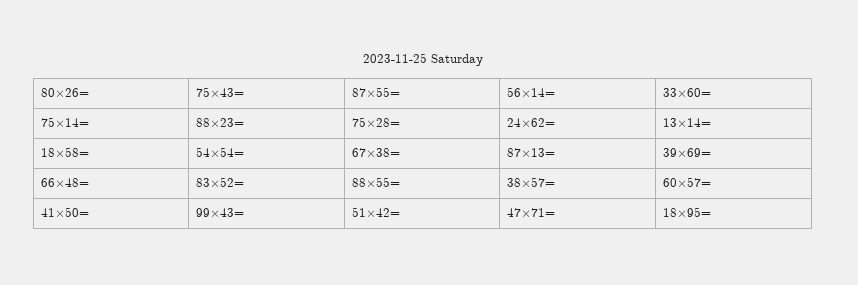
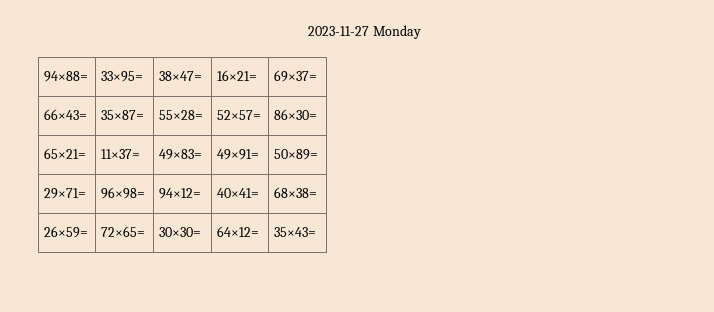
[362,53,483,66] [41,88,90,97] [196,87,245,97] [352,87,401,97] [507,87,556,97] [663,88,712,97] [41,117,90,127] [196,118,245,127] [352,117,401,127] [507,118,556,127] [663,118,712,127] [41,147,90,157] [196,147,245,157] [352,148,401,157] [507,148,556,157] [663,148,712,157] [41,178,90,187] [196,177,245,187] [352,177,401,187] [507,177,556,187] [663,177,712,187] [41,207,90,217] [196,208,245,217] [352,207,401,217] [507,208,556,217] [663,207,712,217] 2023-11-25 Saturday // 80×26= | 75×43= | 87×55= | 56×14= | 33×60= // 75×14= | 88×23= | 75×28= | 24×62= | 13×14= // 18×58= | 54×54= | 67×38= | 87×13= | 39×69= // 66×48= | 83×52= | 88×55= | 38×57= | 60×57= // 41×50= | 99×43= | 51×42= | 47×71= | 18×95= -> [308,25,421,39] [44,71,89,82] [101,71,144,82] [159,71,203,81] [217,70,258,81] [274,70,318,82] [44,109,88,120] [101,110,145,120] [159,110,204,120] [217,110,262,120] [274,109,318,120] [44,148,87,159] [101,149,141,159] [159,149,203,160] [217,149,260,160] [274,149,319,160] [44,188,87,199] [101,187,146,199] [159,188,202,199] [217,188,260,198] [274,187,318,198] [44,226,89,238] [101,226,146,237] [159,227,202,237] [217,226,260,237] [274,227,317,237] 2023-11-27 Monday // 94×88= | 33×95= | 38×47= | 16×21= | 69×37= // 66×43= | 35×87= | 55×28= | 52×57= | 86×30= // 65×21= | 11×37= | 49×83= | 49×91= | 50×89= // 29×71= | 96×98= | 94×12= | 40×41= | 68×38= // 26×59= | 72×65= | 30×30= | 64×12= | 35×43=

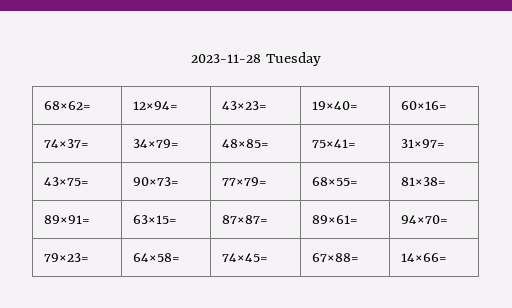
[308,25,421,39] [44,71,89,82] [101,71,144,82] [159,71,203,81] [217,70,258,81] [274,70,318,82] [44,109,88,120] [101,110,145,120] [159,110,204,120] [217,110,262,120] [274,109,318,120] [44,148,87,159] [101,149,141,159] [159,149,203,160] [217,149,260,160] [274,149,319,160] [44,188,87,199] [101,187,146,199] [159,188,202,199] [217,188,260,198] [274,187,318,198] [44,226,89,238] [101,226,146,237] [159,227,202,237] [217,226,260,237] [274,227,317,237] 2023-11-27 Monday // 94×88= | 33×95= | 38×47= | 16×21= | 69×37= // 66×43= | 35×87= | 55×28= | 52×57= | 86×30= // 65×21= | 11×37= | 49×83= | 49×91= | 50×89= // 29×71= | 96×98= | 94×12= | 40×41= | 68×38= // 26×59= | 72×65= | 30×30= | 64×12= | 35×43= -> [191,52,321,66] [44,101,92,110] [133,101,179,110] [222,101,268,110] [312,101,359,110] [401,101,448,110] [44,139,90,148] [133,139,180,148] [222,139,270,148] [312,139,357,148] [401,139,446,148] [44,177,90,186] [133,177,180,186] [222,177,268,186] [312,177,359,186] [401,177,447,186] [44,215,91,224] [133,215,178,224] [222,215,269,224] [312,215,359,224] [401,215,449,224] [44,253,90,262] [133,253,181,262] [222,253,269,262] [312,253,360,262] [401,253,448,262] 2023-11-28 Tuesday // 68×62= | 12×94= | 43×23= | 19×40= | 60×16= // 74×37= | 34×79= | 48×85= | 75×41= | 31×97= // 43×75= | 90×73= | 77×79= | 68×55= | 81×38= // 89×91= | 63×15= | 87×87= | 89×61= | 94×70= // 79×23= | 64×58= | 74×45= | 67×88= | 14×66=

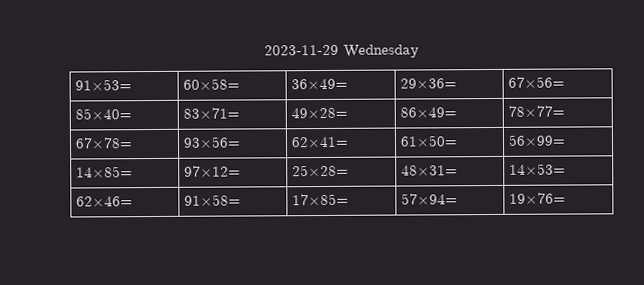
[191,52,321,66] [44,101,92,110] [133,101,179,110] [222,101,268,110] [312,101,359,110] [401,101,448,110] [44,139,90,148] [133,139,180,148] [222,139,270,148] [312,139,357,148] [401,139,446,148] [44,177,90,186] [133,177,180,186] [222,177,268,186] [312,177,359,186] [401,177,447,186] [44,215,91,224] [133,215,178,224] [222,215,269,224] [312,215,359,224] [401,215,449,224] [44,253,90,262] [133,253,181,262] [222,253,269,262] [312,253,360,262] [401,253,448,262] 2023-11-28 Tuesday // 68×62= | 12×94= | 43×23= | 19×40= | 60×16= // 74×37= | 34×79= | 48×85= | 75×41= | 31×97= // 43×75= | 90×73= | 77×79= | 68×55= | 81×38= // 89×91= | 63×15= | 87×87= | 89×61= | 94×70= // 79×23= | 64×58= | 74×45= | 67×88= | 14×66= -> [263,44,419,58] [75,79,133,91] [183,78,241,90] [291,78,349,90] [400,78,458,89] [508,76,566,88] [75,108,133,120] [183,107,241,119] [291,107,349,119] [400,107,458,118] [508,105,566,117] [75,137,134,149] [183,136,242,148] [291,136,350,148] [400,135,459,147] [508,134,567,146] [76,166,134,178] [184,165,242,177] [292,164,350,177] [401,165,459,176] [509,163,567,175] [76,196,134,207] [184,194,242,206] [292,193,350,206] [401,193,459,205] [509,192,567,204] 2023-11-29 Wednesday // 91×53= | 60×58= | 36×49= | 29×36= | 67×56= // 85×40= | 83×71= | 49×28= | 86×49= | 78×77= // 67×78= | 93×56= | 62×41= | 61×50= | 56×99= // 14×85= | 97×12= | 25×28= | 48×31= | 14×53= // 62×46= | 91×58= | 17×85= | 57×94= | 19×76=

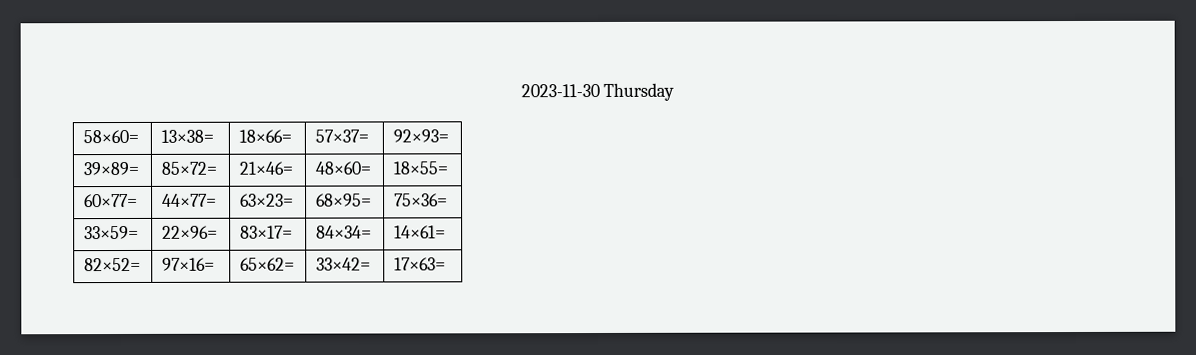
[263,44,419,58] [75,79,133,91] [183,78,241,90] [291,78,349,90] [400,78,458,89] [508,76,566,88] [75,108,133,120] [183,107,241,119] [291,107,349,119] [400,107,458,118] [508,105,566,117] [75,137,134,149] [183,136,242,148] [291,136,350,148] [400,135,459,147] [508,134,567,146] [76,166,134,178] [184,165,242,177] [292,164,350,177] [401,165,459,176] [509,163,567,175] [76,196,134,207] [184,194,242,206] [292,193,350,206] [401,193,459,205] [509,192,567,204] 2023-11-29 Wednesday // 91×53= | 60×58= | 36×49= | 29×36= | 67×56= // 85×40= | 83×71= | 49×28= | 86×49= | 78×77= // 67×78= | 93×56= | 62×41= | 61×50= | 56×99= // 14×85= | 97×12= | 25×28= | 48×31= | 14×53= // 62×46= | 91×58= | 17×85= | 57×94= | 19×76= -> [520,82,675,101] [82,129,139,144] [160,129,214,143] [238,129,292,143] [314,129,369,143] [392,129,449,143] [82,161,139,176] [160,161,217,175] [238,161,293,175] [314,161,371,175] [392,161,448,175] [83,193,138,208] [161,193,217,207] [239,193,294,207] [315,193,372,207] [393,193,448,207] [83,225,139,240] [161,225,218,239] [239,225,293,239] [315,225,372,239] [393,225,446,239] [83,257,141,272] [161,257,215,271] [239,257,295,271] [315,257,371,271] [393,257,446,271] 2023-11-30 Thursday // 58×60= | 13×38= | 18×66= | 57×37= | 92×93= // 39×89= | 85×72= | 21×46= | 48×60= | 18×55= // 60×77= | 44×77= | 63×23= | 68×95= | 75×36= // 33×59= | 22×96= | 83×17= | 84×34= | 14×61= // 82×52= | 97×16= | 65×62= | 33×42= | 17×63=

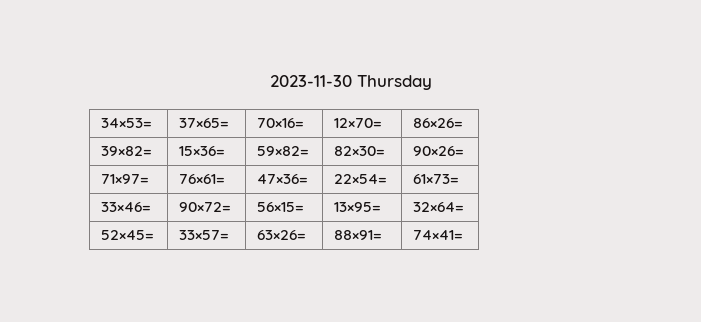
[82,129,139,144] [160,129,214,143] [238,129,292,143] [314,129,369,143] [392,129,449,143] [82,161,139,176] [160,161,217,175] [238,161,293,175] [314,161,371,175] [392,161,448,175] [83,193,138,208] [161,193,217,207] [239,193,294,207] [315,193,372,207] [393,193,448,207] [83,225,139,240] [161,225,218,239] [239,225,293,239] [315,225,372,239] [393,225,446,239] [83,257,141,272] [161,257,215,271] [239,257,295,271] [315,257,371,271] [393,257,446,271] 58×60= | 13×38= | 18×66= | 57×37= | 92×93= // 39×89= | 85×72= | 21×46= | 48×60= | 18×55= // 60×77= | 44×77= | 63×23= | 68×95= | 75×36= // 33×59= | 22×96= | 83×17= | 84×34= | 14×61= // 82×52= | 97×16= | 65×62= | 33×42= | 17×63= -> [101,118,153,128] [179,118,230,128] [257,118,305,128] [334,118,383,128] [413,118,464,128] [101,146,153,156] [179,146,226,156] [257,146,310,156] [334,146,386,156] [413,146,465,156] [101,174,150,184] [179,174,226,184] [257,174,309,184] [334,174,388,184] [413,174,460,184] [101,202,152,212] [179,202,232,212] [257,202,305,212] [334,202,382,212] [413,202,465,212] [101,230,155,240] [179,230,230,240] [257,230,307,240] [334,230,383,240] [413,230,464,240] 34×53= | 37×65= | 70×16= | 12×70= | 86×26= // 39×82= | 15×36= | 59×82= | 82×30= | 90×26= // 71×97= | 76×61= | 47×36= | 22×54= | 61×73= // 33×46= | 90×72= | 56×15= | 13×95= | 32×64= // 52×45= | 33×57= | 63×26= | 88×91= | 74×41=

